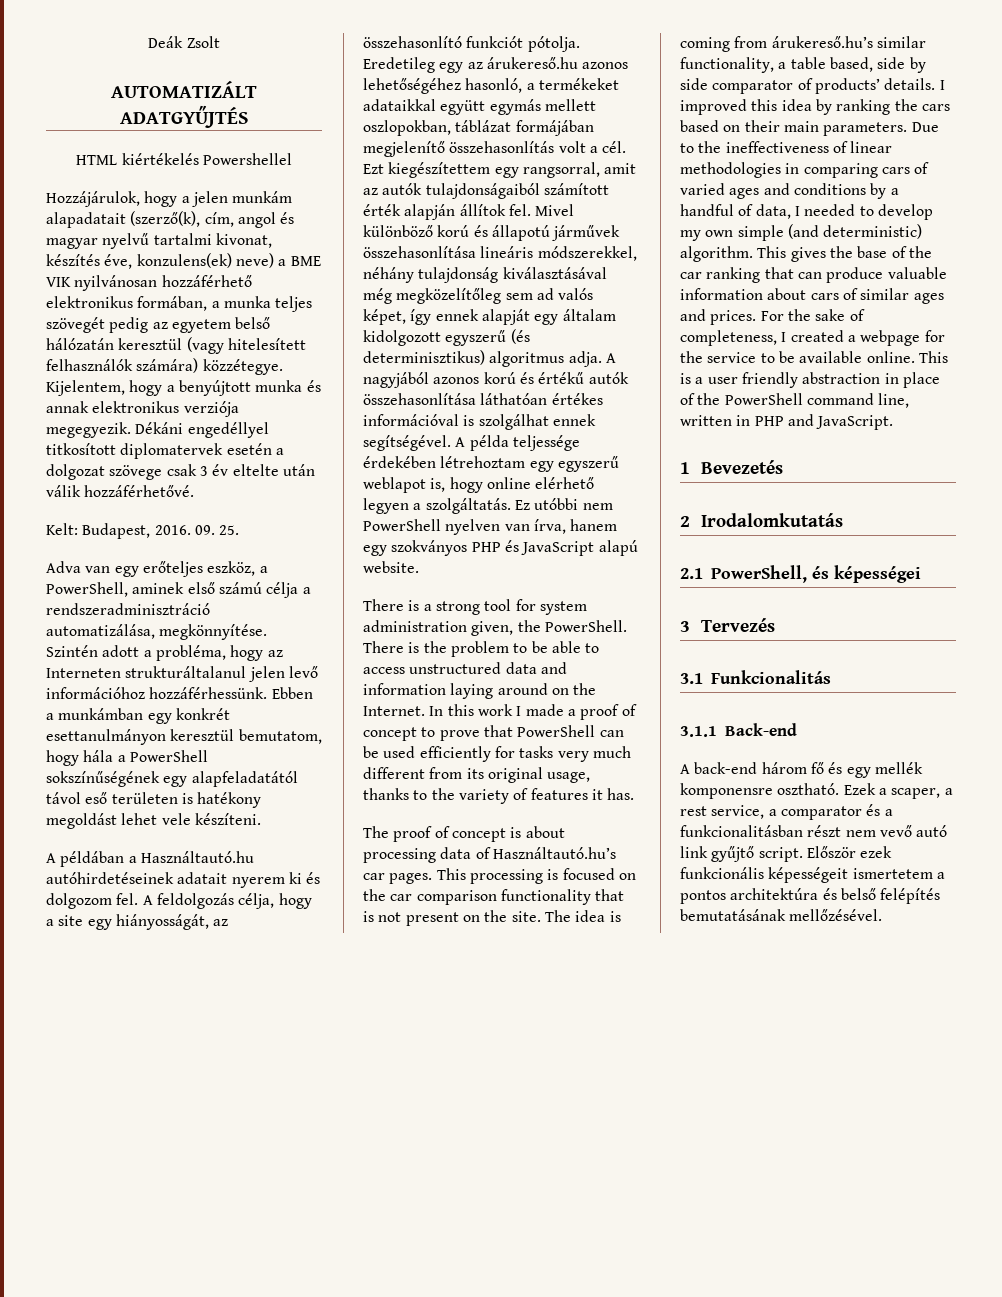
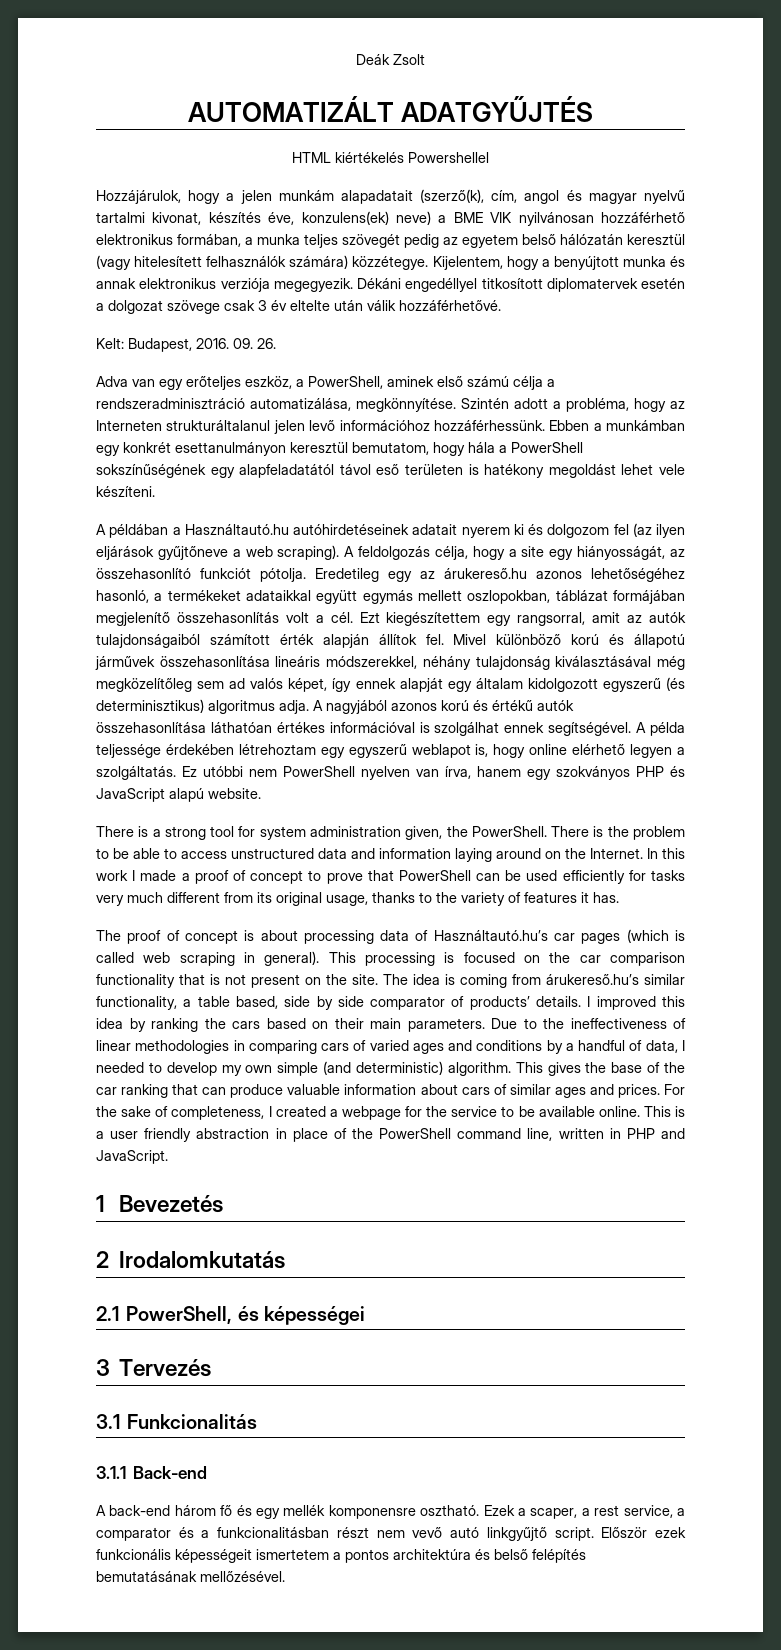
[219,525,240,535] 25. -> [257,338,276,349] 26.
[116,893,139,905] fel. -> [613,523,685,538] [96,545,340,560] fel (az ilyen eljárások gyűjtőneve a web scraping).
[389,873,433,884] pages. -> [581,929,685,944] [96,951,320,966] pages (which is called web scraping in general).
[680,846,755,862] link gyűjtő -> [486,1527,547,1541] linkgyűjtő

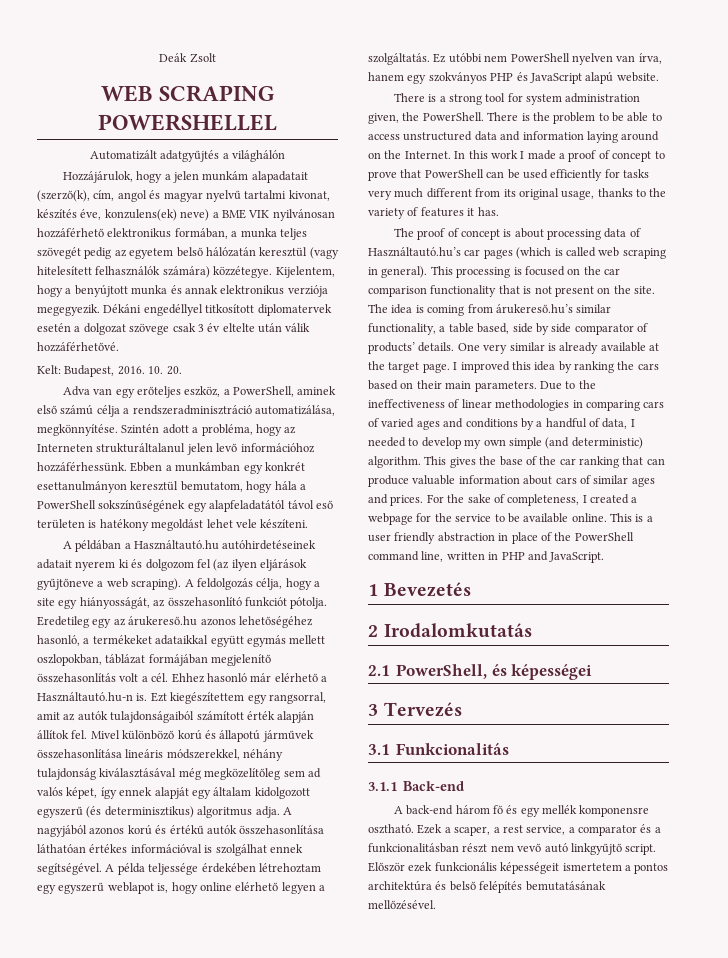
[187,96,594,122] [292,152,489,163] AUTOMATIZÁLT ADATGYŰJTÉS // HTML kiértékelés Powershellel -> [100,85,275,102] [98,114,277,131] [89,150,286,162] WEB SCRAPING POWERSHELLEL // Automatizált adatgyűjtés a világhálón
[233,338,276,349] 09. 26. -> [148,366,182,375] 10. 20.
(353, 617) none -> [171,673,327,683] [37,692,148,702] Ehhez hasonló már elérhető a Használtautó.hu-n is.
(582, 1001) none -> [457,342,659,354] [368,361,450,373] One very similar is already available at the target page.

